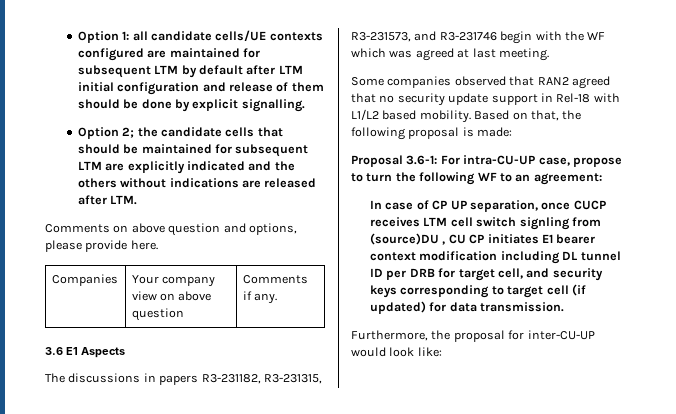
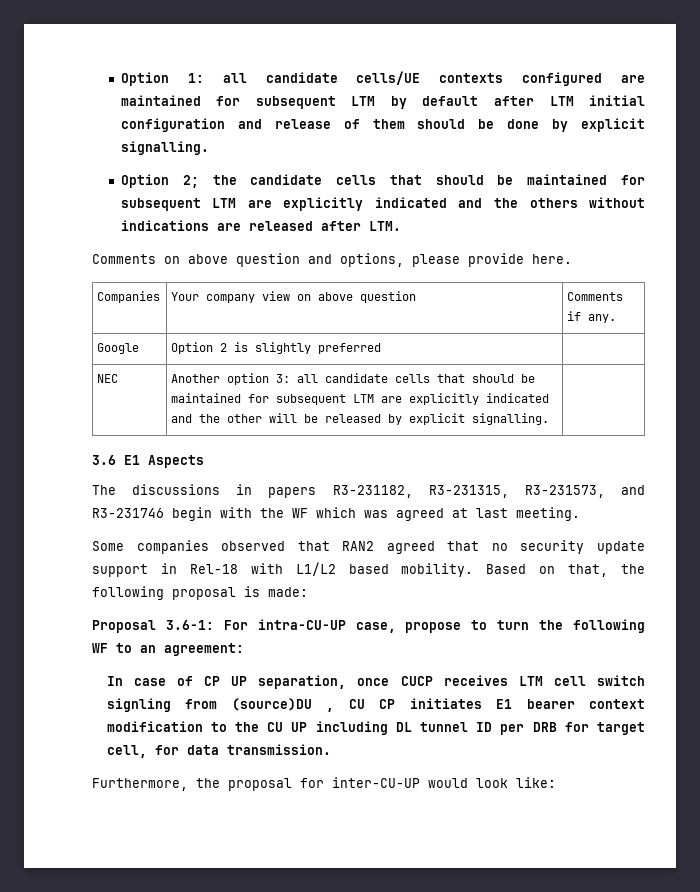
(278, 298) none -> [97,343,140,354] [171,342,382,354] [97,374,119,383] [171,373,536,385] [171,393,550,405] [171,413,550,425] // Google | Option 2 is slightly preferred | // NEC | Another option 3: all candidate cells that should be maintained for subsequent LTM are explicitly indicated and the other will be released by explicit signalling. |
(498, 256) none -> [210,722,308,732] to the CU UP
[526,268,603,281] [370,284,586,298] [370,301,427,314] and security keys corresponding to target cell (if updated) -> (147, 751) none

